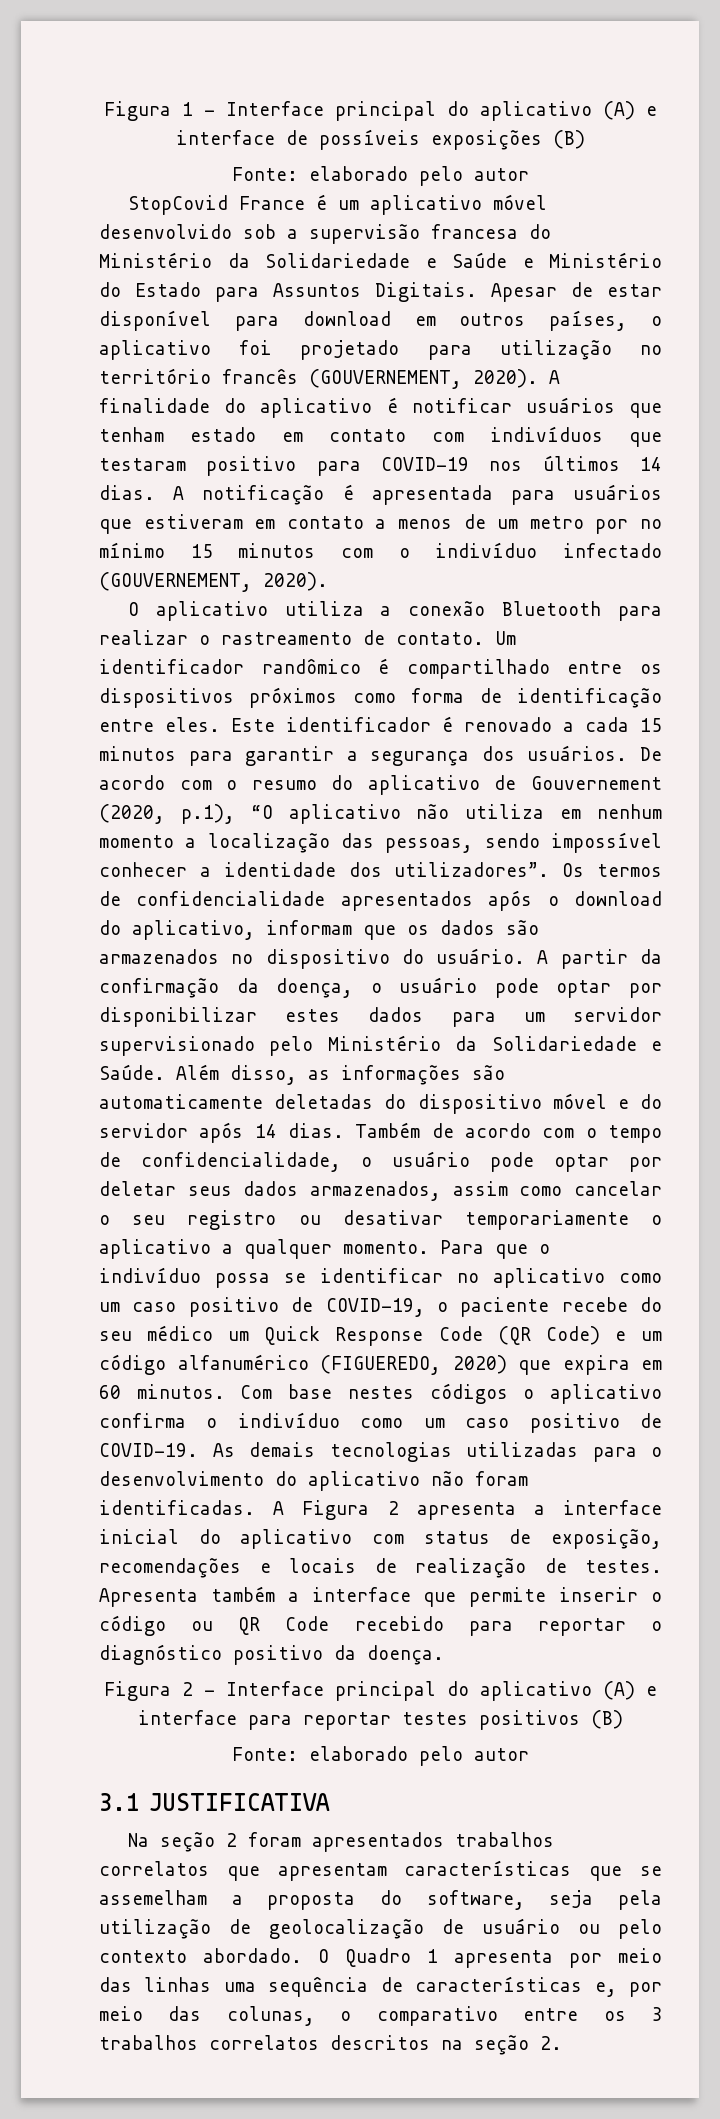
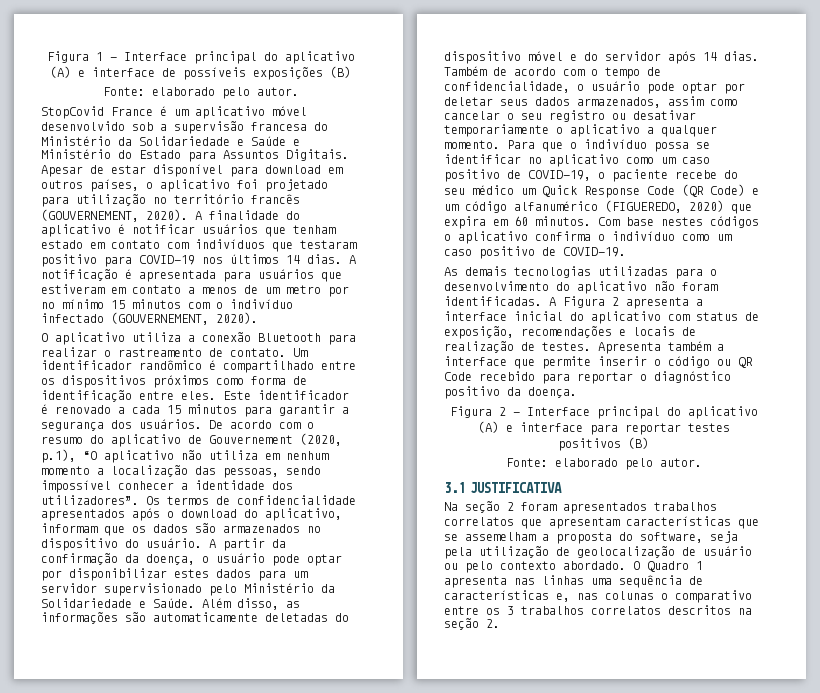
[474,168,529,181] autor -> [256,87,299,96] autor.
(198, 1450) none -> (626, 252) //
[474,1748,529,1761] autor -> [659,458,702,467] autor.
[569,1948,662,1968] [99,1977,132,1992] por meio das -> [514,578,535,585] nas
[629,1982,663,1997] [99,2006,315,2026] por meio das colunas, -> [577,591,654,600] nas colunas

